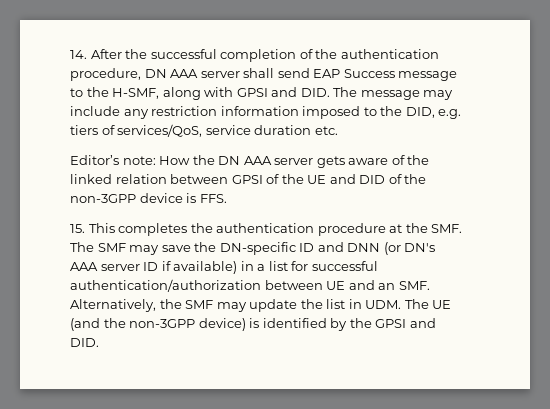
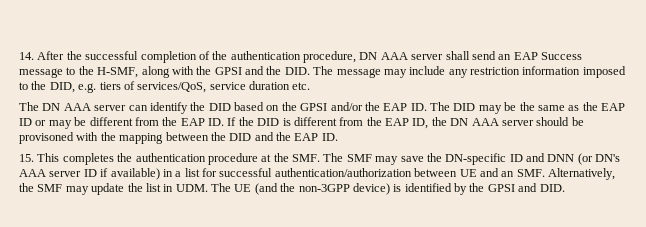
(310, 73) none -> [498,54,512,60] an
[236,87,298,97] GPSI and -> [196,66,282,75] the GPSI and the
[70,155,430,168] [70,174,427,184] [70,193,227,203] Editor’s note: How the DN AAA server gets aware of the linked relation between GPSI of the UE and DID of the non-3GPP device is FFS. -> [19,102,625,114] [19,117,584,129] [19,132,338,144] The DN AAA server can identify the DID based on the GPSI and/or the EAP ID. The DID may be the same as the EAP ID or may be different from the EAP ID. If the DID is different from the EAP ID, the DN AAA server should be provisoned with the mapping between the DID and the EAP ID.

